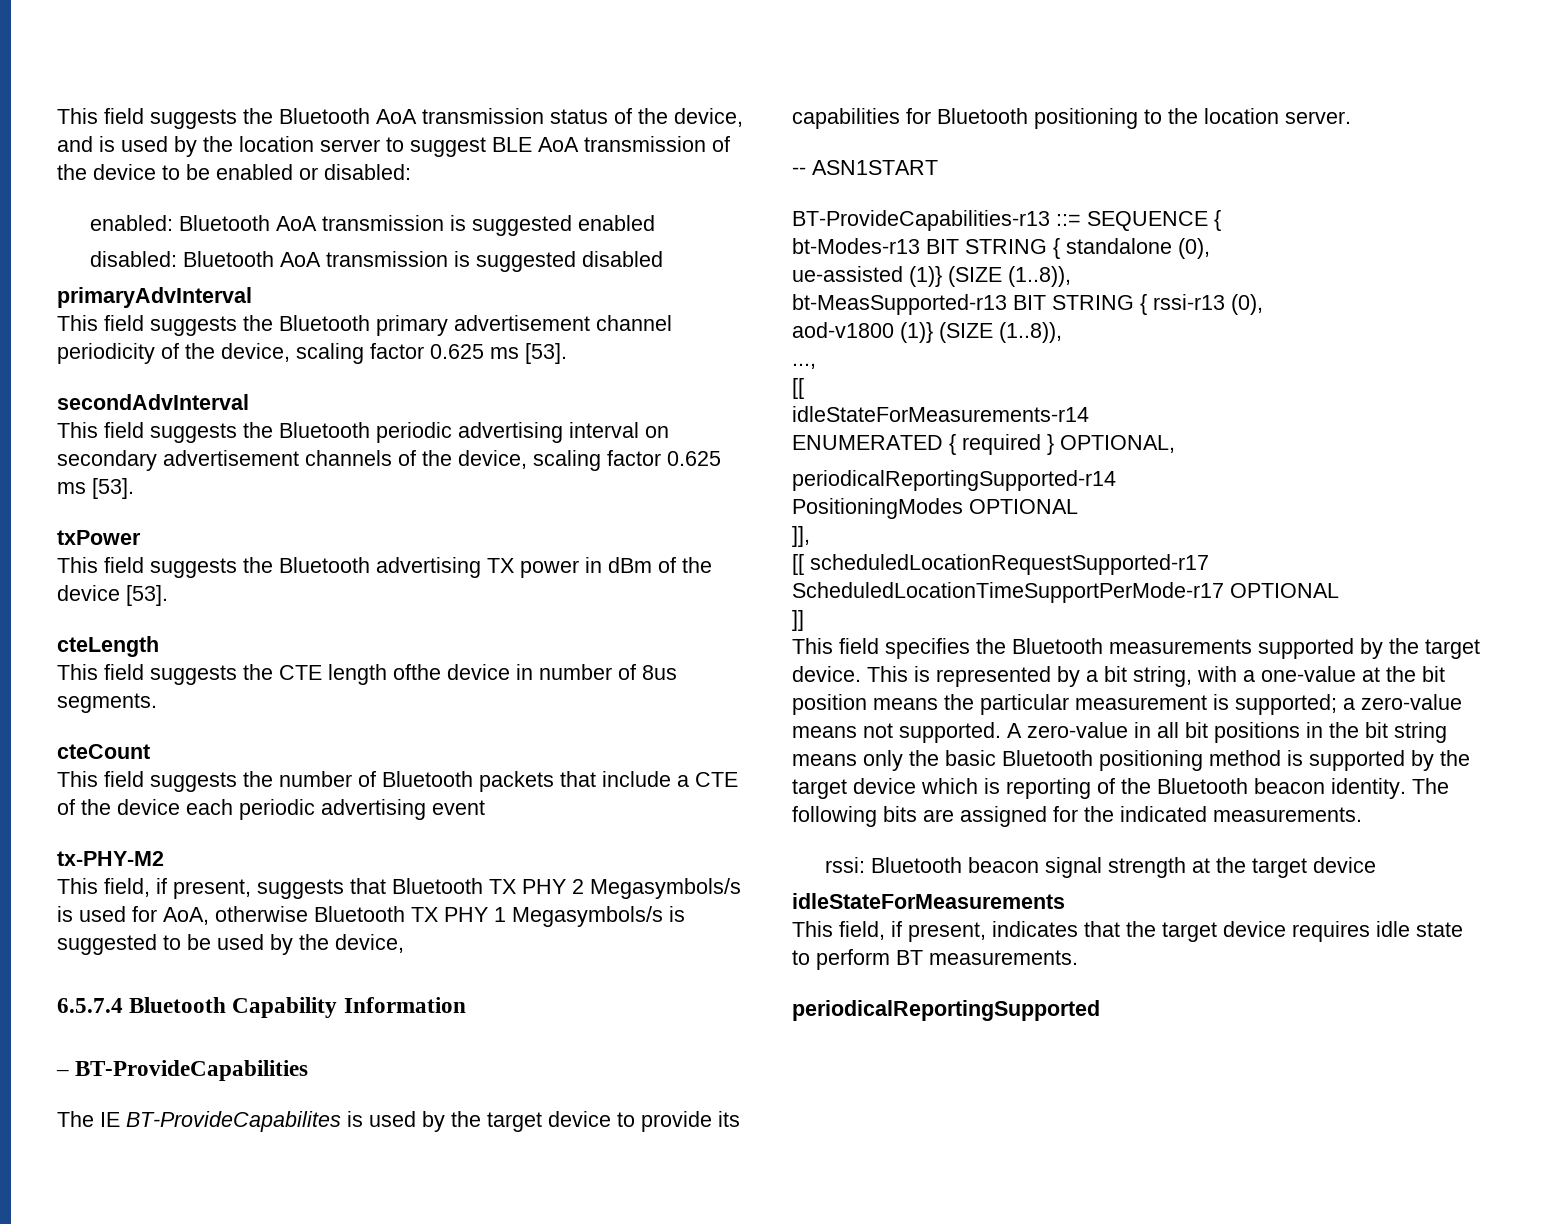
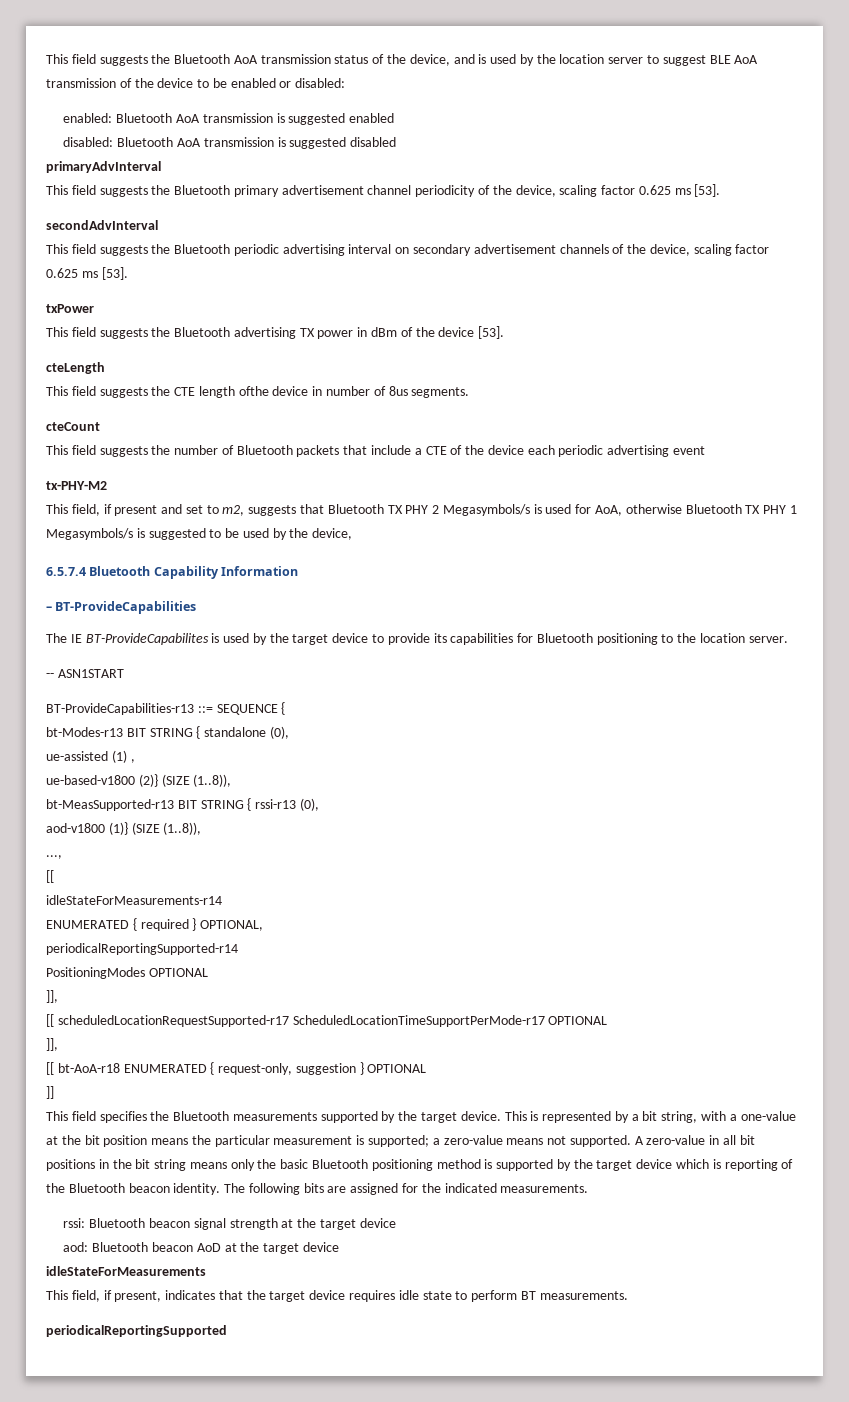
[173,879,251,899] present, -> [114,504,245,516] present and set to m2,
[909,266,942,287] (1)} -> [111,750,135,763] [46,774,158,787] (1) , // ue-based-v1800 (2)}
(1339, 590) none -> [46,1038,58,1051] [46,1062,427,1075] // ]], // [[ bt-AoA-r18 ENUMERATED { request-only, suggestion } OPTIONAL
(1376, 865) none -> [63,1242,339,1254] // aod: Bluetooth beacon AoD at the target device

